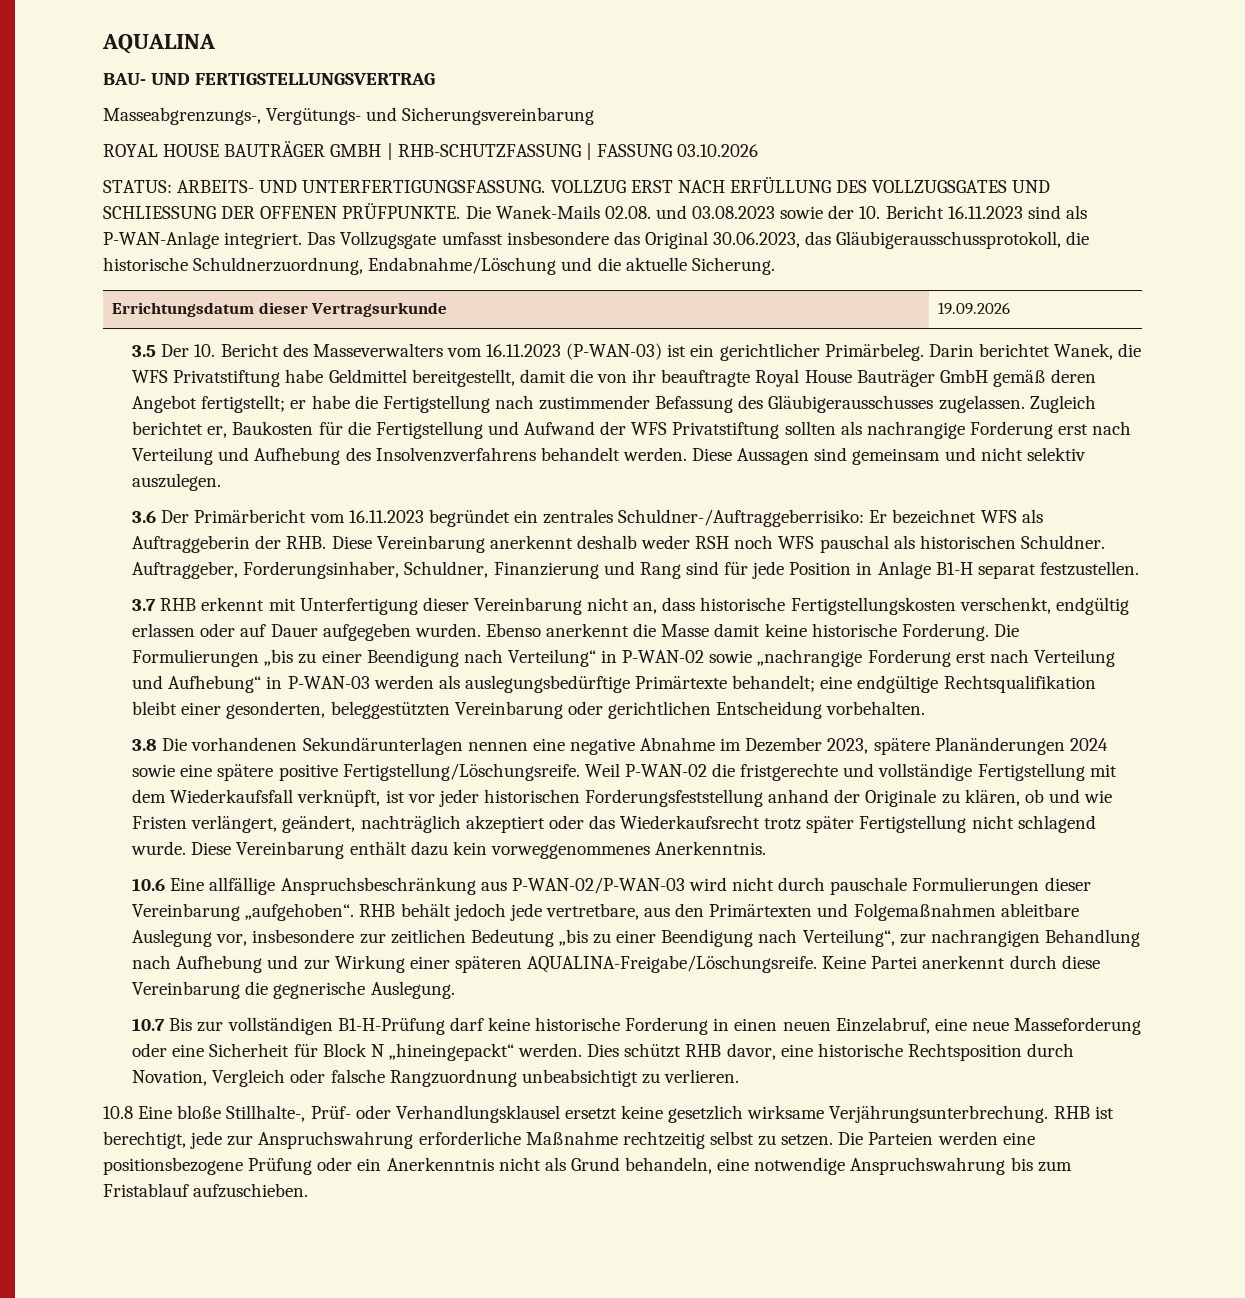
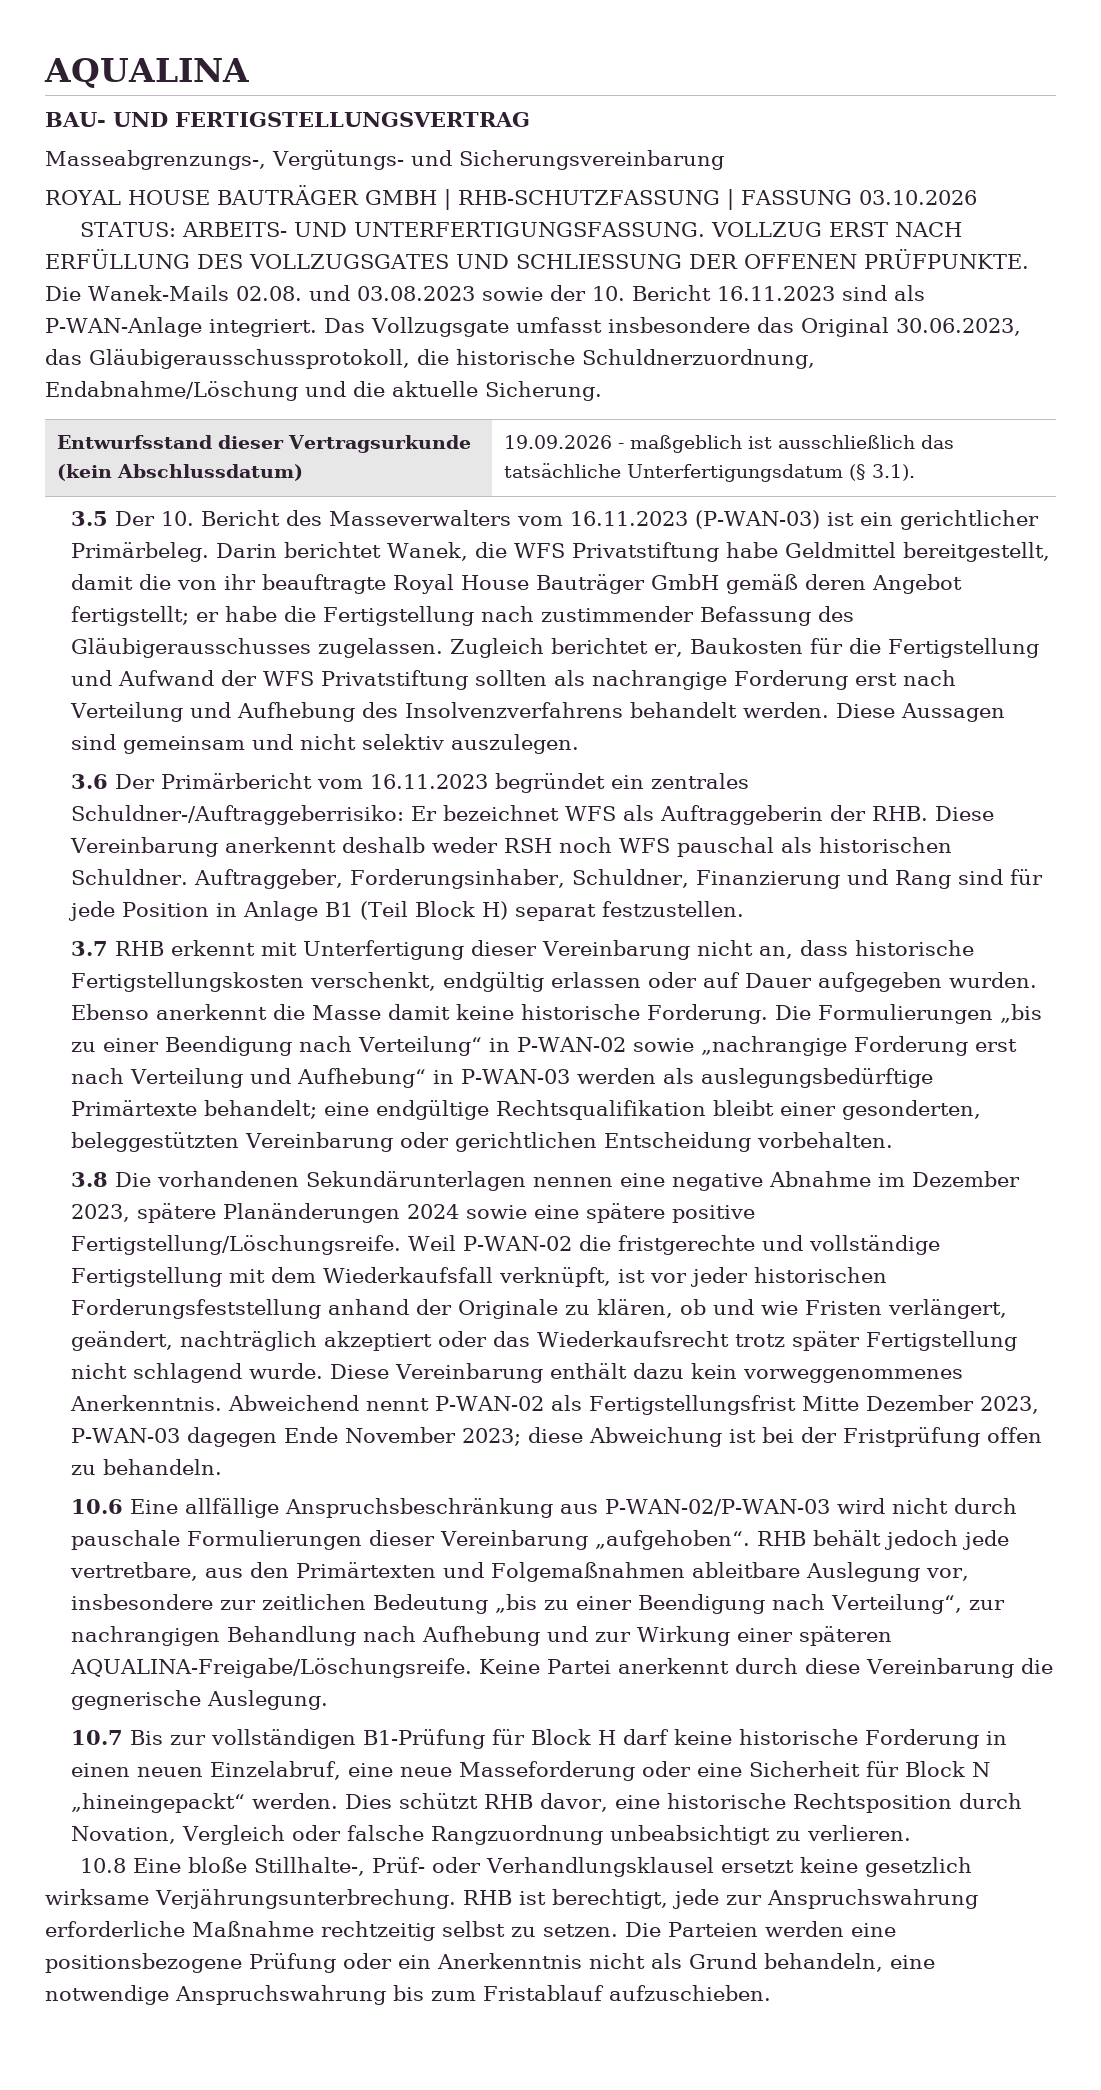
[112,302,255,317] Errichtungsdatum -> [57,435,213,449] Entwurfsstand
(448, 309) none -> [57,464,304,481] (kein Abschlussdatum)
(1011, 308) none -> [618,435,955,453] [504,463,916,482] - maßgeblich ist ausschließlich das tatsächliche Unterfertigungsdatum (§ 3.1).
[935,562,973,575] B1-H -> [325,901,509,920] B1 (Teil Block H)
(767, 848) none -> [228,1395,1040,1415] [71,1427,1043,1447] [71,1459,223,1475] Abweichend nennt P-WAN-02 als Fertigstellungsfrist Mitte Dezember 2023, P-WAN-03 dagegen Ende November 2023; diese Abweichung ist bei der Fristprüfung offen zu behandeln.
[337,1018,445,1035] B1-H-Prüfung -> [363,1729,617,1749] B1-Prüfung für Block H

